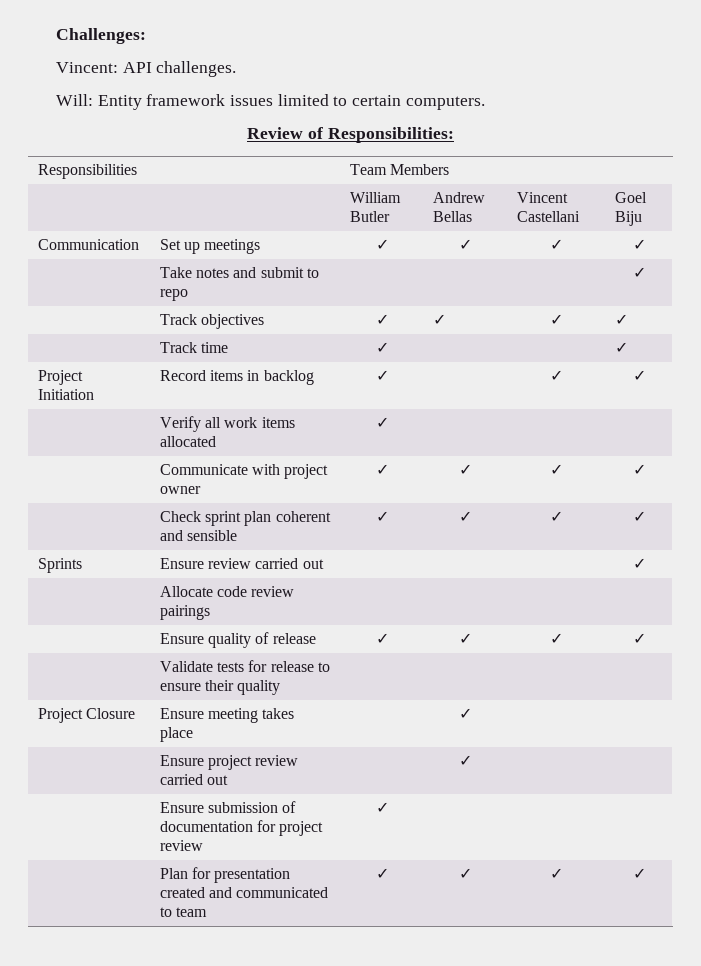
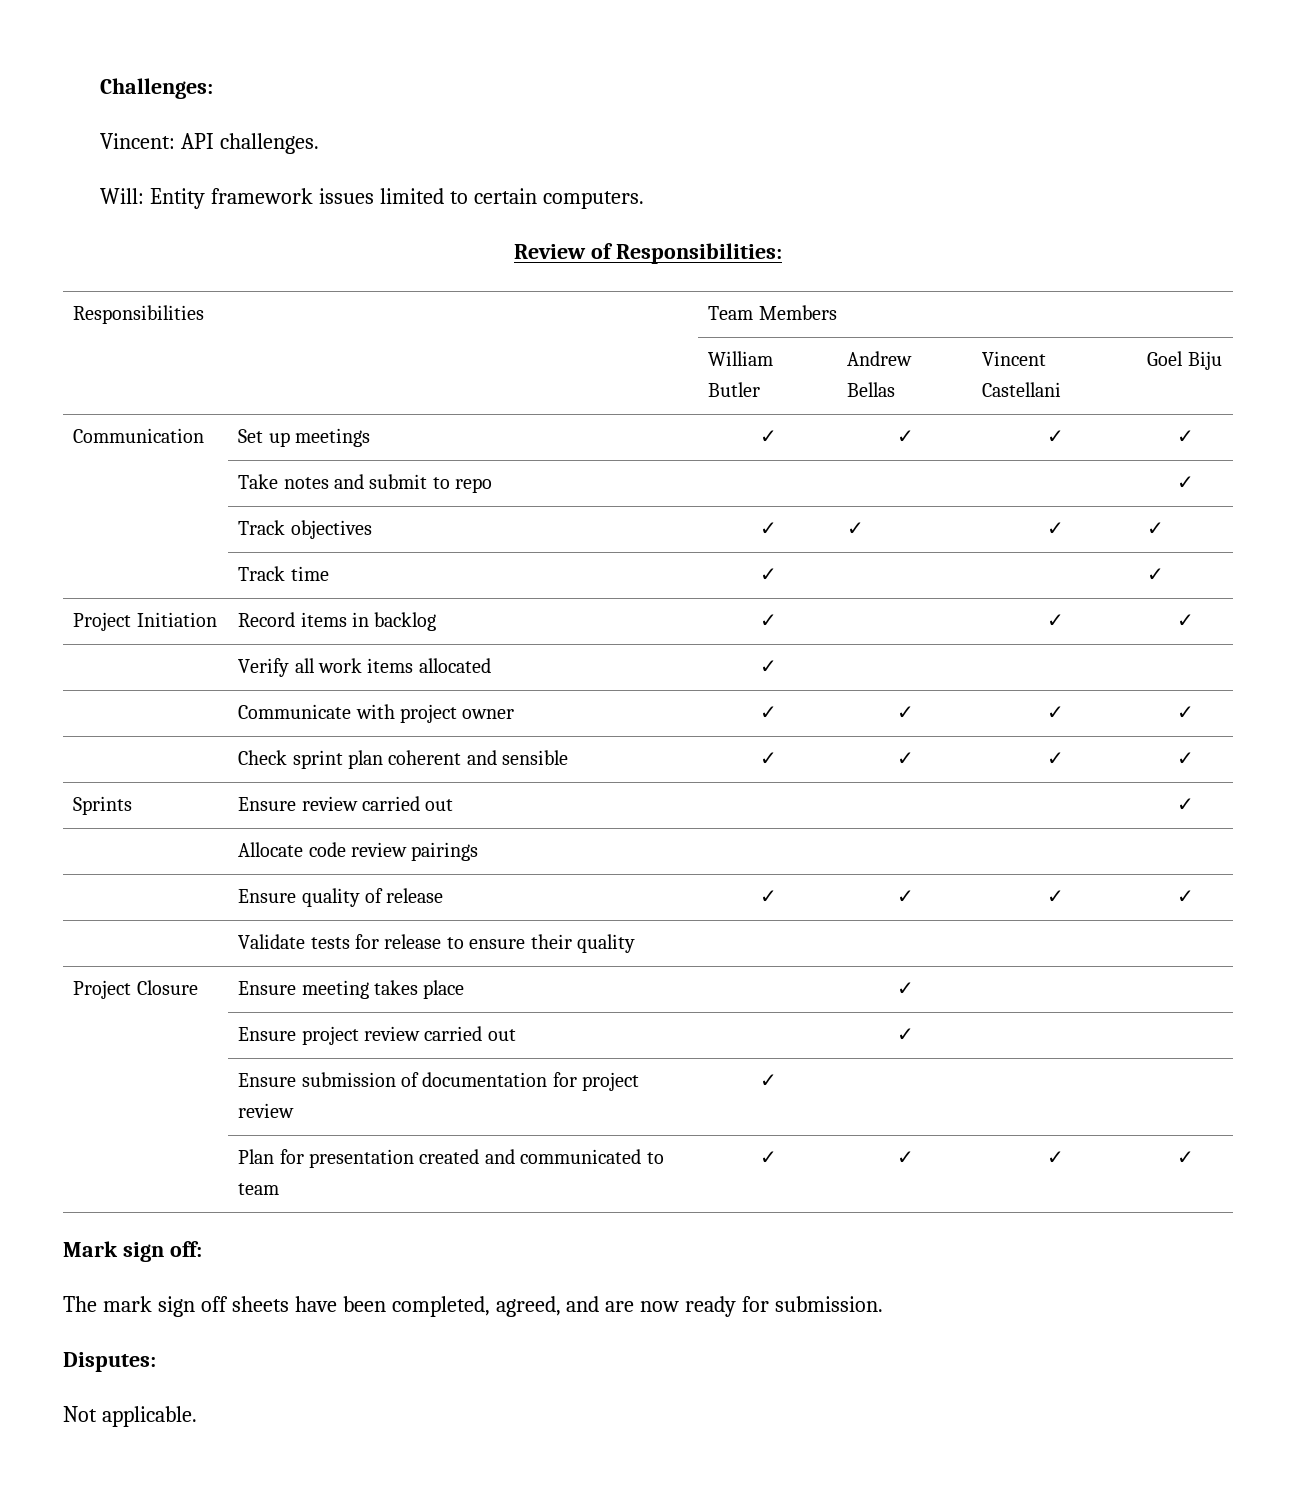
(646, 873) none -> [63,1241,202,1262] [63,1296,884,1317] [63,1352,156,1372] [63,1406,197,1427] // Mark sign off: // The mark sign off sheets have been completed, agreed, and are now ready for submission. // Disputes: // Not applicable.

